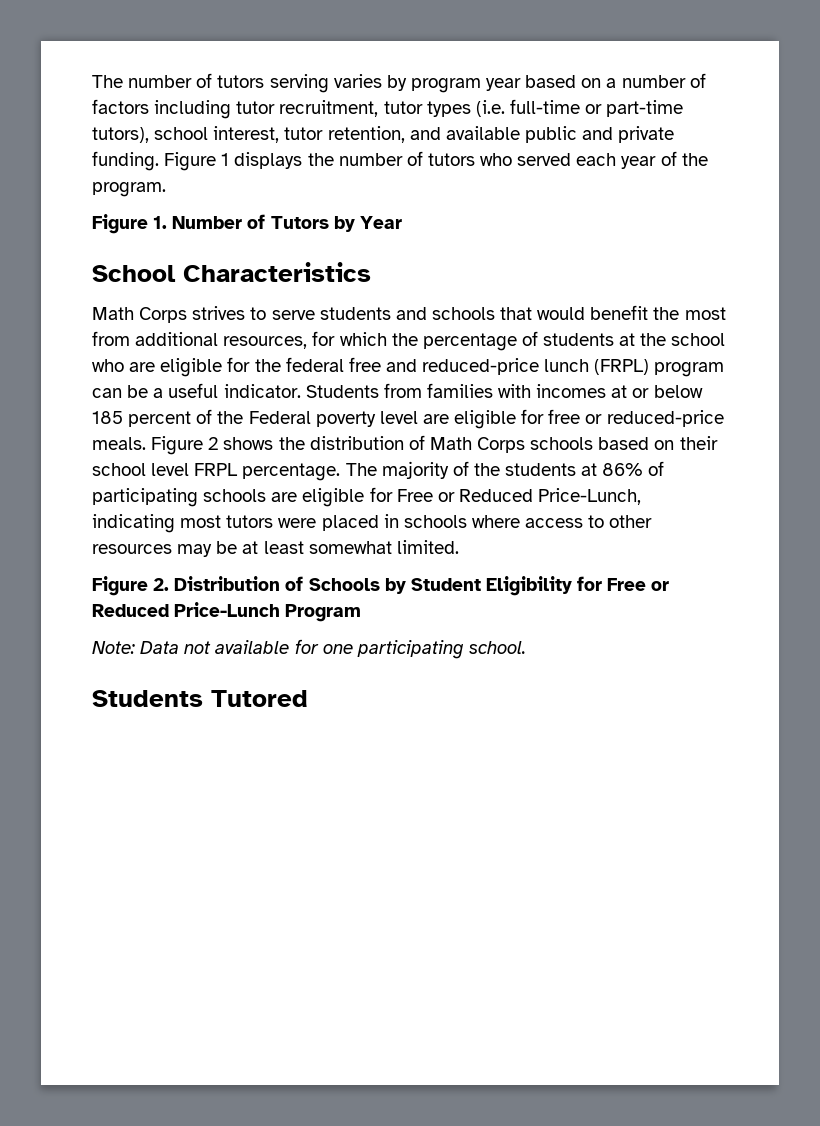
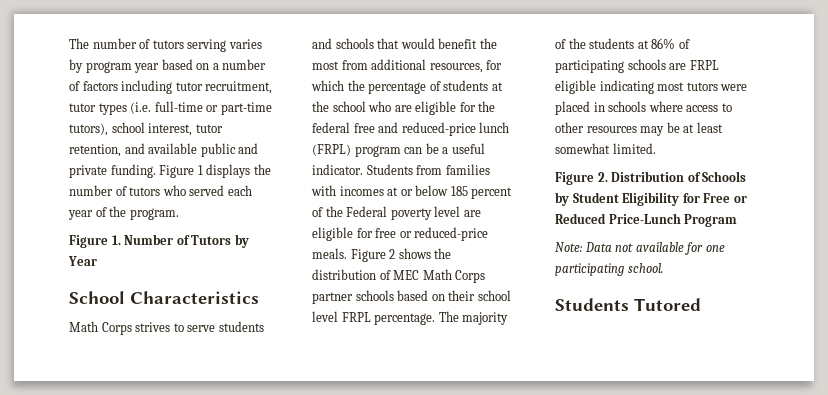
[429,437,526,453] Math Corps -> [393,269,486,283] [312,292,353,304] MEC Math Corps partner
[302,487,642,507] eligible for Free or Reduced Price-Lunch, -> [689,60,719,70] [555,80,596,94] FRPL eligible

